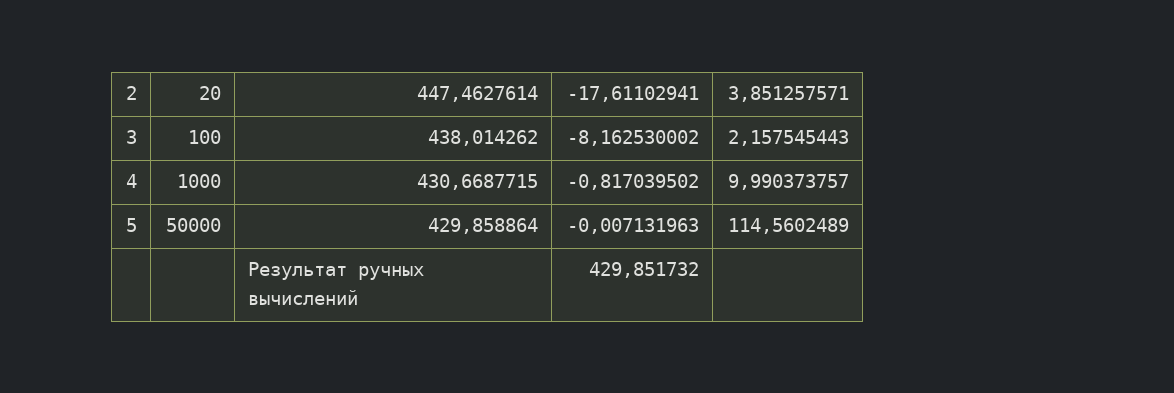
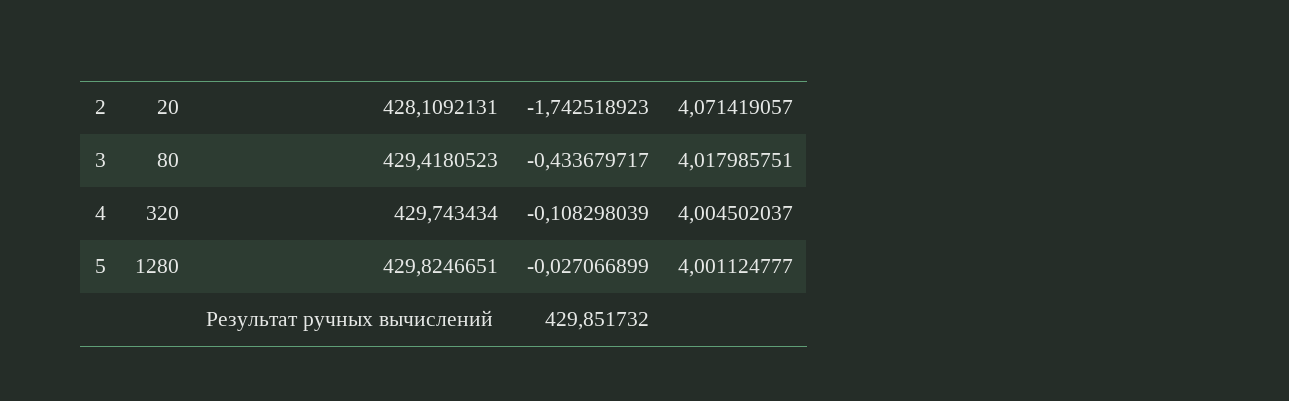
[417,86,539,102] [567,86,700,102] [728,86,850,102] [126,130,138,144] [188,130,222,144] [428,130,539,146] [567,130,700,146] [728,130,850,146] [126,174,138,188] [177,174,222,188] [417,174,539,190] [567,174,700,190] [728,174,850,190] [126,218,138,232] [166,218,222,232] [428,218,539,234] [567,218,700,234] [728,218,850,234] 447,4627614 | -17,61102941 | 3,851257571 // 3 | 100 | 438,014262 | -8,162530002 | 2,157545443 // 4 | 1000 | 430,6687715 | -0,817039502 | 9,990373757 // 5 | 50000 | 429,858864 | -0,007131963 | 114,5602489 -> [383,100,499,118] [527,100,650,118] [678,100,794,118] [95,153,107,167] [157,153,180,167] [383,153,499,171] [527,153,650,171] [678,153,794,171] [95,206,107,220] [146,206,180,220] [394,206,499,224] [527,206,650,224] [678,206,794,224] [95,259,107,273] [135,259,180,273] [383,259,499,277] [527,259,650,277] [678,259,794,277] 428,1092131 | -1,742518923 | 4,071419057 // 3 | 80 | 429,4180523 | -0,433679717 | 4,017985751 // 4 | 320 | 429,743434 | -0,108298039 | 4,004502037 // 5 | 1280 | 429,8246651 | -0,027066899 | 4,001124777

